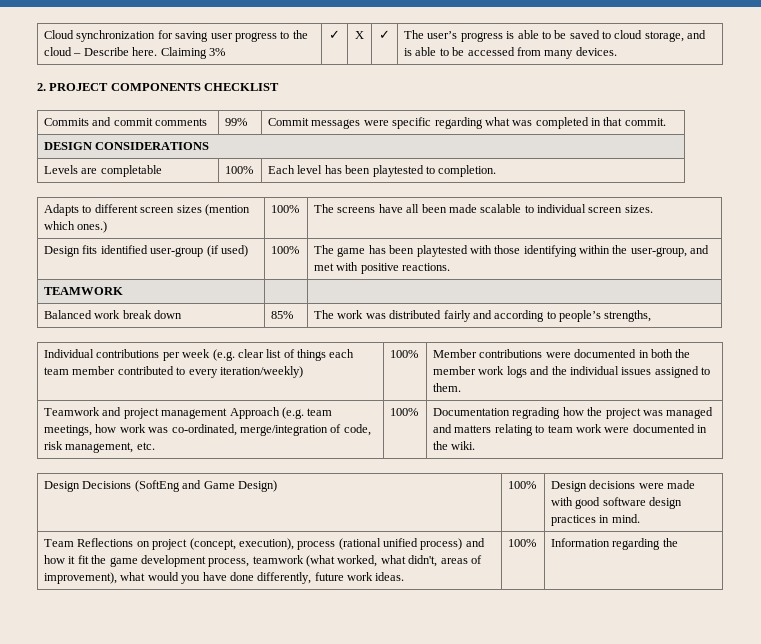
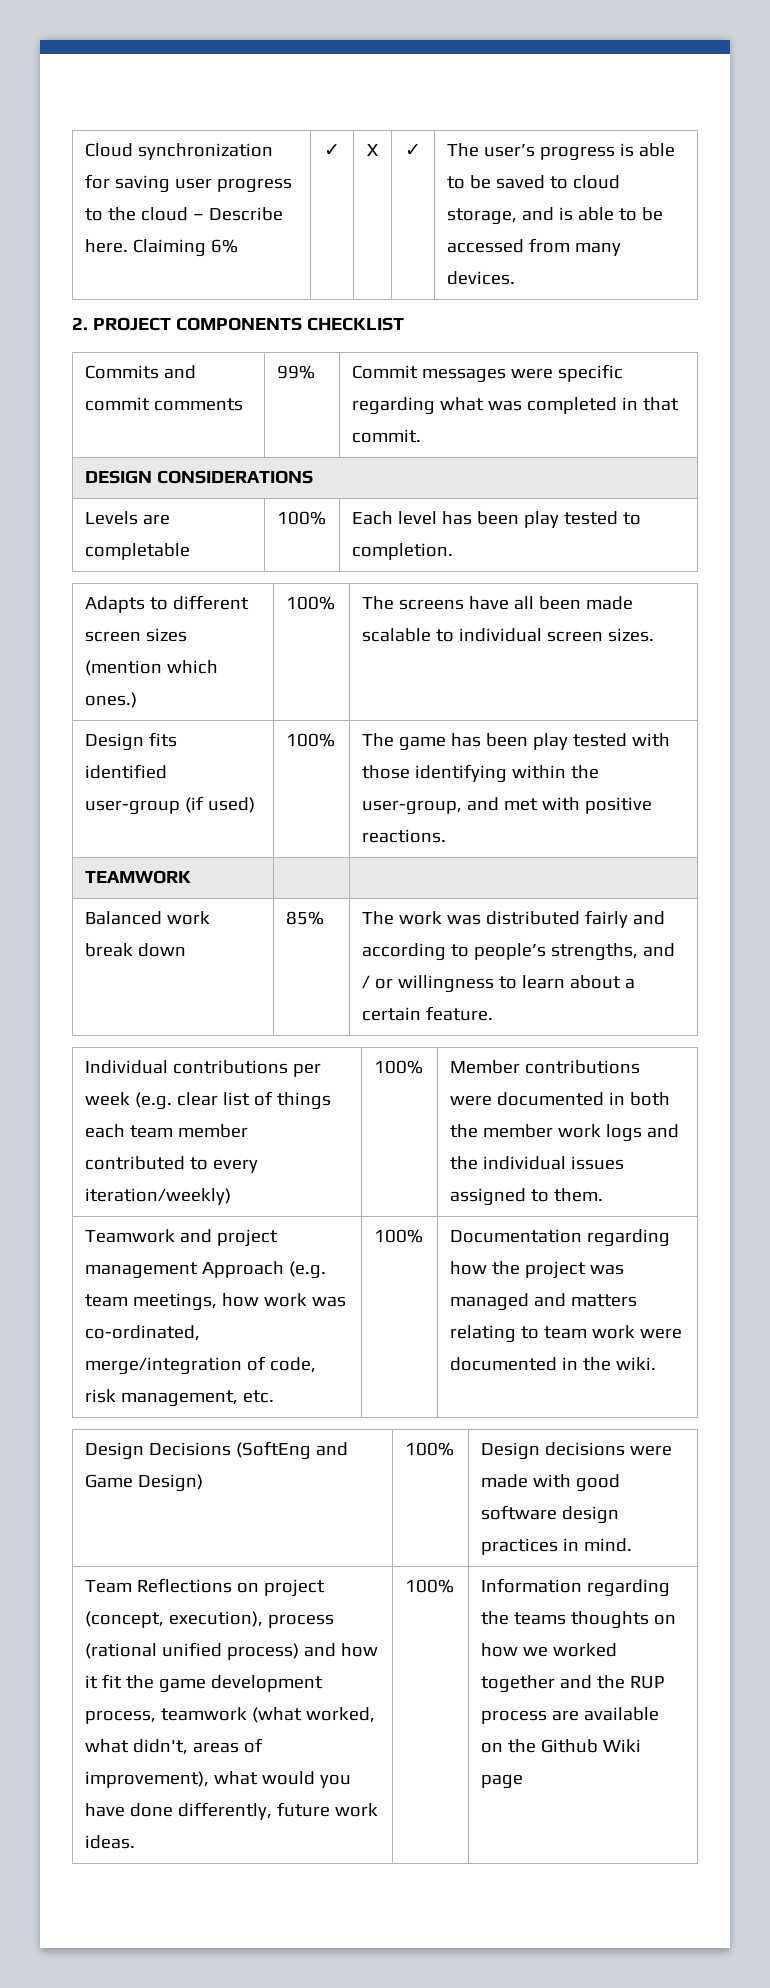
[208,48,225,56] 3% -> [210,239,238,253] 6%
[372,165,424,177] playtested -> [523,511,618,528] play tested
[416,245,468,257] playtested -> [532,733,627,750] play tested
(652, 316) none -> [642,943,675,957] [361,975,635,993] [361,1006,493,1021] and / or willingness to learn about a certain feature.
[512,407,561,419] regrading -> [586,1229,670,1247] regarding
(678, 542) none -> [513,1611,676,1629] [480,1643,617,1657] [480,1675,665,1693] [480,1707,659,1724] [480,1739,641,1753] [480,1774,523,1789] teams thoughts on how we worked together and the RUP process are available on the Github Wiki page

